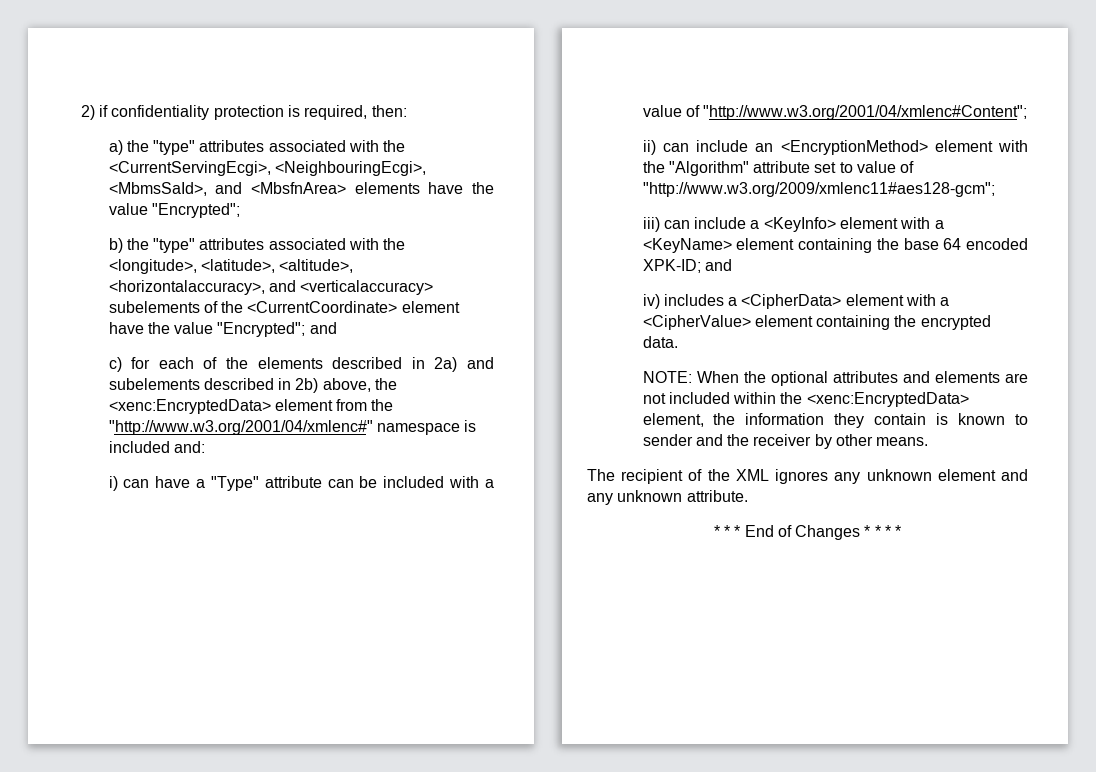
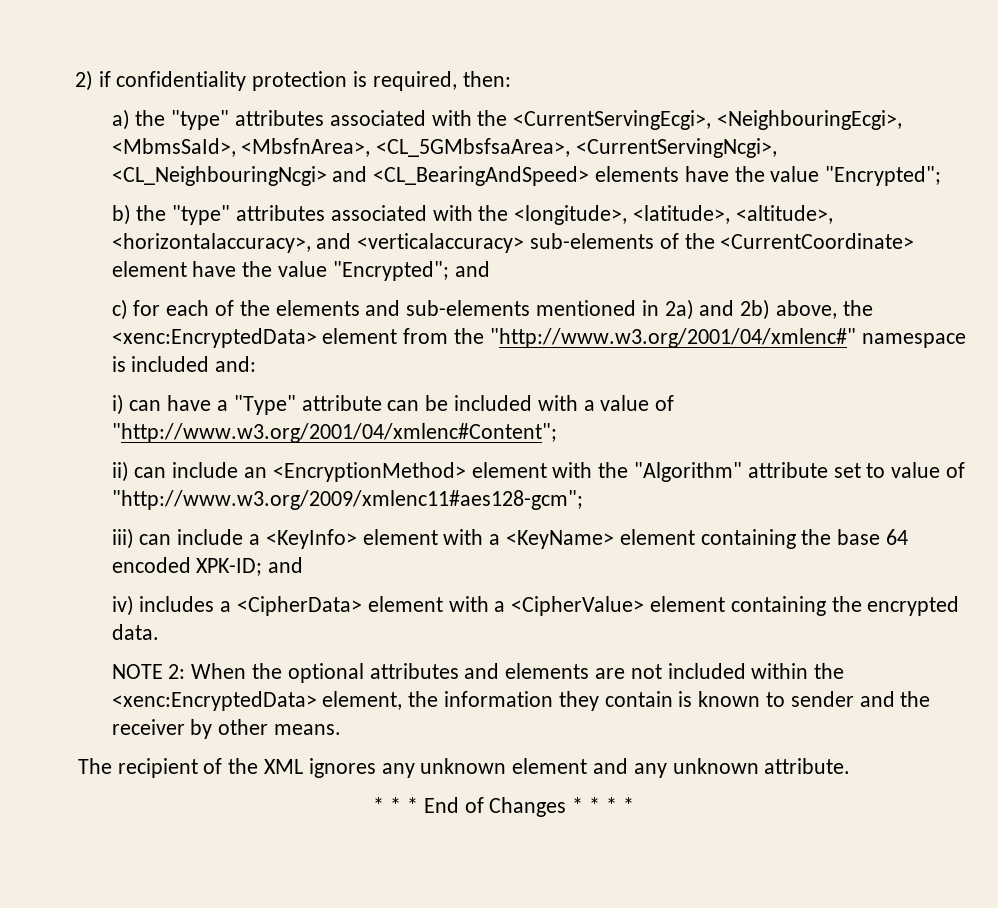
[215,182,346,194] and <MbsfnArea> -> [241,138,778,158] [111,166,590,186] <MbsfnArea>, <CL_5GMbsfsaArea>, <CurrentServingNcgi>, <CL_NeighbouringNcgi> and <CL_BearingAndSpeed>
[108,301,200,313] subelements -> [530,233,655,249] sub-elements
[332,357,494,372] [108,378,292,390] described in 2a) and subelements described in -> [365,299,735,320] and sub-elements mentioned in 2a) and
[642,371,692,383] NOTE: -> [111,664,186,679] NOTE 2:

